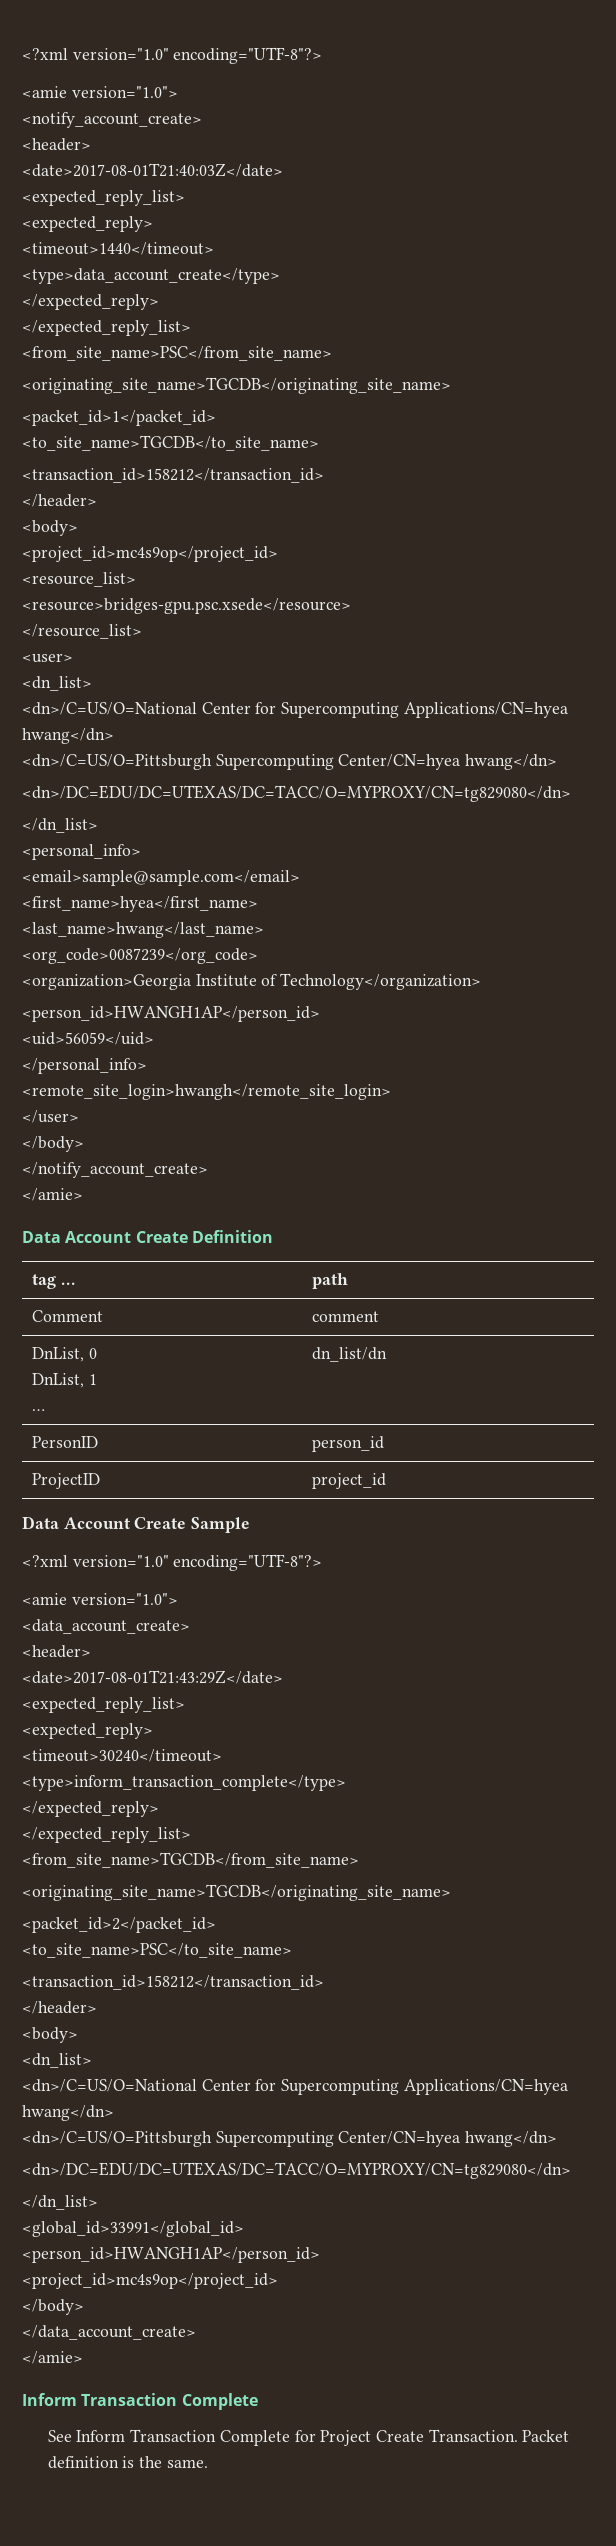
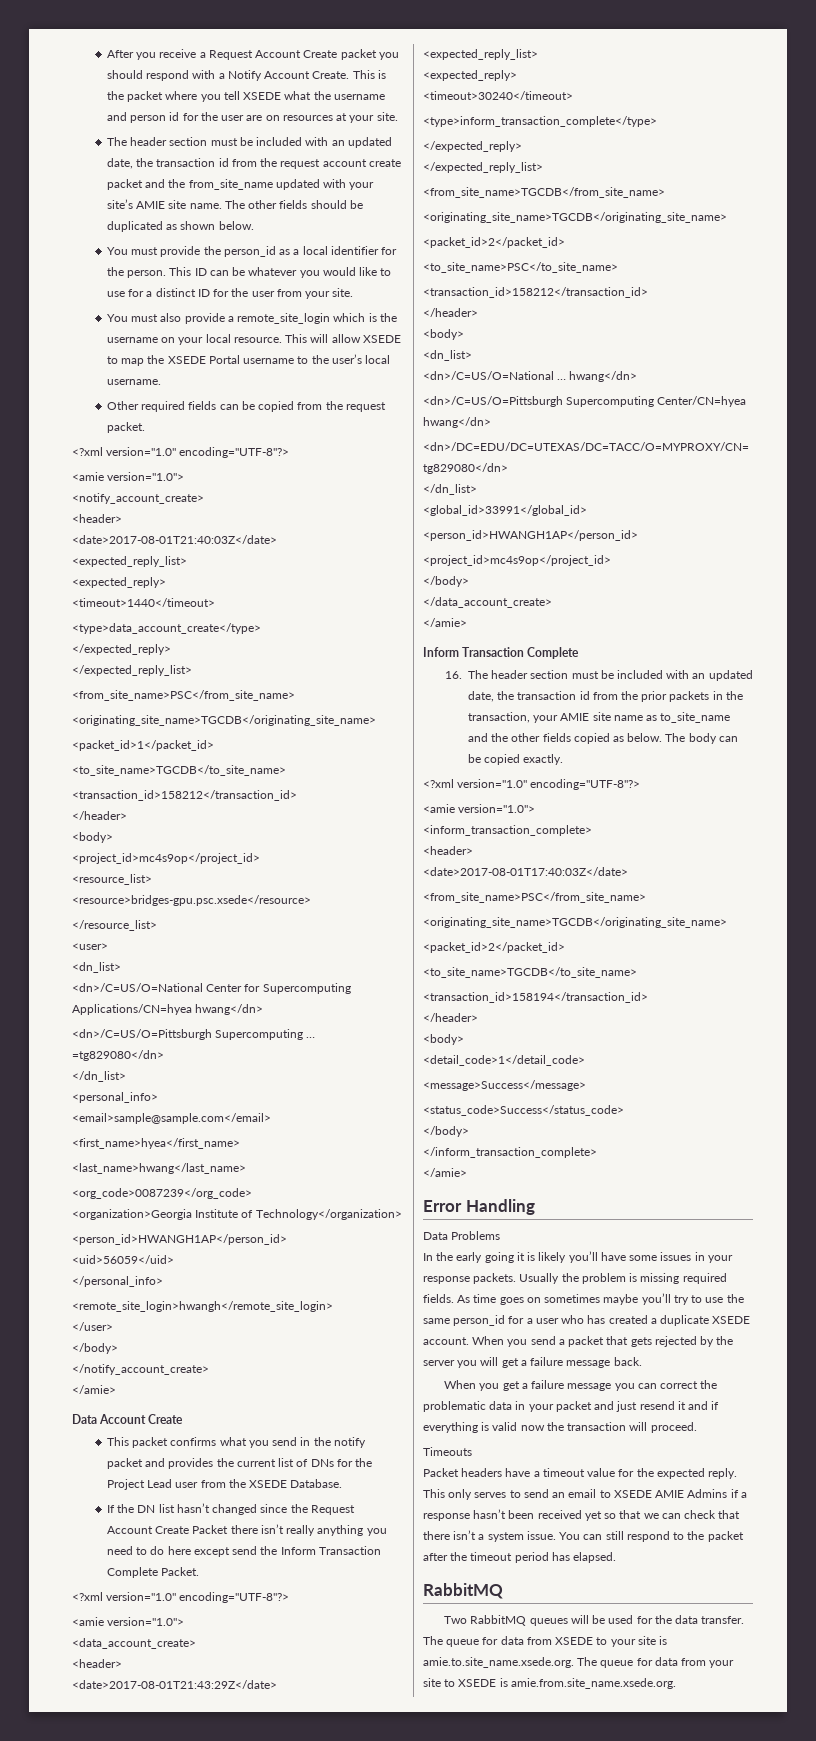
(22, 54) none -> [107,49,399,60] [107,70,386,81] [107,91,385,102] [107,112,398,123] [107,137,392,148] [107,158,401,169] [107,179,375,190] [107,199,363,209] [107,221,254,232] [107,246,398,257] [107,267,392,278] [107,288,354,299] [107,313,397,324] [107,334,401,345] [107,354,391,366] [107,379,162,385] [107,401,386,412] [107,422,146,433] After you receive a Request Account Create packet you should respond with a Notify Account Create. This is the packet where you tell XSEDE what the username and person id for the user are on resources at your site. // The header section must be included with an updated date, the transaction id from the request account create packet and the from_site_name updated with your site’s AMIE site name. The other fields should be duplicated as shown below. // You must provide the person_id as a local identifier for the person. This ID can be whatever you would like to use for a distinct ID for the user from your site. // You must also provide a remote_site_login which is the username on your local resource. This will allow XSEDE to map the XSEDE Portal username to the user’s local username. // Other required fields can be copied from the request packet. //
[338,754,558,770] [22,785,571,802] Center/CN=hyea hwang</dn> // <dn>/DC=EDU/DC=UTEXAS/DC=TACC/O=MYPROXY/CN=tg829080</dn> -> [306,1037,316,1038] [72,1050,164,1061] … =tg829080</dn>
[191,1230,273,1243] [32,1274,75,1289] [312,1273,349,1289] [32,1310,104,1322] [312,1311,380,1322] [32,1347,97,1362] [32,1373,97,1388] [32,1409,46,1411] [312,1347,388,1362] [32,1436,99,1448] [312,1436,385,1452] [32,1473,101,1489] [312,1473,387,1489] [22,1516,251,1533] Definition // tag … | path // Comment | comment // DnList, 0 // DnList, 1 // … | dn_list/dn // PersonID | person_id // ProjectID | project_id // Data Account Create Sample -> [107,1437,366,1448] [107,1458,373,1469] [107,1479,343,1490] [107,1503,355,1515] [107,1524,387,1536] [107,1546,381,1557] [107,1567,200,1578] // This packet confirms what you send in the notify packet and provides the current list of DNs for the Project Lead user from the XSEDE Database. // If the DN list hasn’t changed since the Request Account Create Packet there isn’t really anything you need to do here except send the Inform Transaction Complete Packet.
[201,2079,568,2095] Center for Supercomputing Applications/CN=hyea -> [557,379,567,380] …
[47,2429,570,2446] [47,2456,208,2469] See Inform Transaction Complete for Project Create Transaction. Packet definition is the same. -> [444,670,753,681] [467,691,743,702] [467,712,731,723] [467,733,738,744] [467,754,564,765] [423,779,641,790] [423,804,536,813] [423,825,592,836] [423,846,473,855] [423,867,628,876] [423,892,646,903] [423,917,727,928] [423,942,565,953] [423,967,637,978] [423,992,648,1003] [423,1013,478,1022] [423,1034,464,1045] [423,1055,585,1066] [423,1080,586,1091] [423,1105,624,1116] [423,1126,469,1137] [423,1147,597,1158] [423,1168,467,1177] [423,1199,535,1215] [423,1231,501,1240] [423,1251,733,1263] [423,1273,727,1284] [423,1293,744,1305] [423,1315,751,1326] [423,1336,734,1347] [423,1357,642,1368] [444,1380,718,1391] [423,1401,720,1412] [423,1422,697,1433] [423,1447,472,1456] [423,1468,738,1479] [423,1489,747,1500] [423,1509,741,1521] [423,1530,744,1542] [423,1552,617,1563] [423,1583,503,1599] [444,1615,745,1626] [423,1636,668,1647] [423,1657,735,1668] [423,1678,676,1689] 16. The header section must be included with an updated date, the transaction id from the prior packets in the transaction, your AMIE site name as to_site_name and the other fields copied as below. The body can be copied exactly. // <?xml version="1.0" encoding="UTF-8"?> // <amie version="1.0"> // <inform_transaction_complete> // <header> // <date>2017-08-01T17:40:03Z</date> // <from_site_name>PSC</from_site_name> // <originating_site_name>TGCDB</originating_site_name> // <packet_id>2</packet_id> // <to_site_name>TGCDB</to_site_name> // <transaction_id>158194</transaction_id> // </header> // <body> // <detail_code>1</detail_code> // <message>Success</message> // <status_code>Success</status_code> // </body> // </inform_transaction_complete> // </amie> // Error Handling // Data Problems // In the early going it is likely you’ll have some issues in your response packets. Usually the problem is missing required fields. As time goes on sometimes maybe you’ll try to use the same person_id for a user who has created a duplicate XSEDE account. When you send a packet that gets rejected by the server you will get a failure message back. // When you get a failure message you can correct the problematic data in your packet and just resend it and if everything is valid now the transaction will proceed. // Timeouts // Packet headers have a timeout value for the expected reply. This only serves to send an email to XSEDE AMIE Admins if a response hasn’t been received yet so that we can check that there isn’t a system issue. You can still respond to the packet after the timeout period has elapsed. // RabbitMQ // Two RabbitMQ queues will be used for the data transfer. The queue for data from XSEDE to your site is amie.to.site_name.xsede.org. The queue for data from your site to XSEDE is amie.from.site_name.xsede.org.

